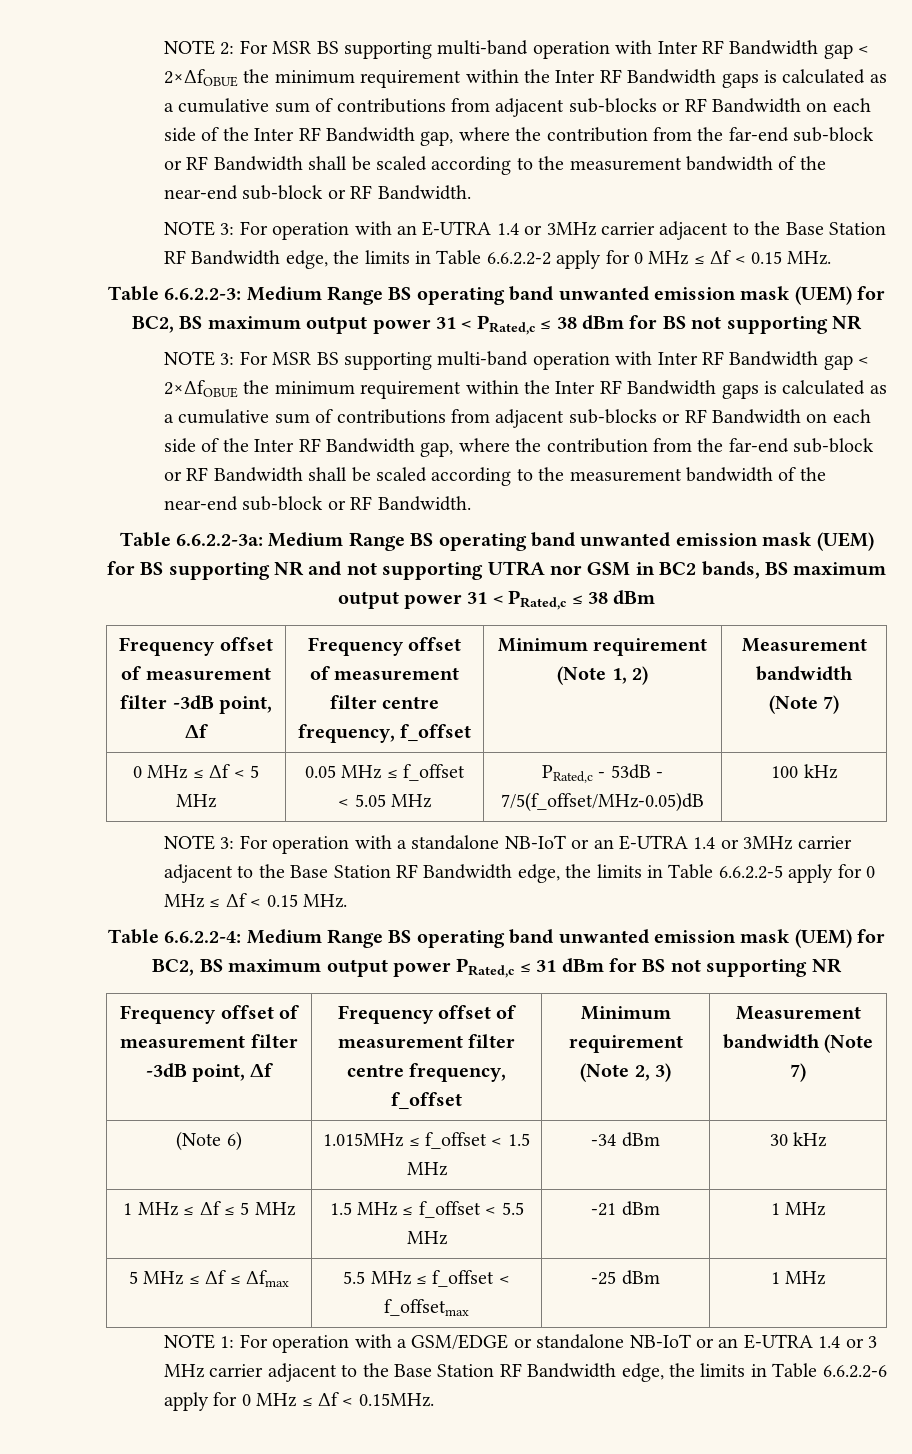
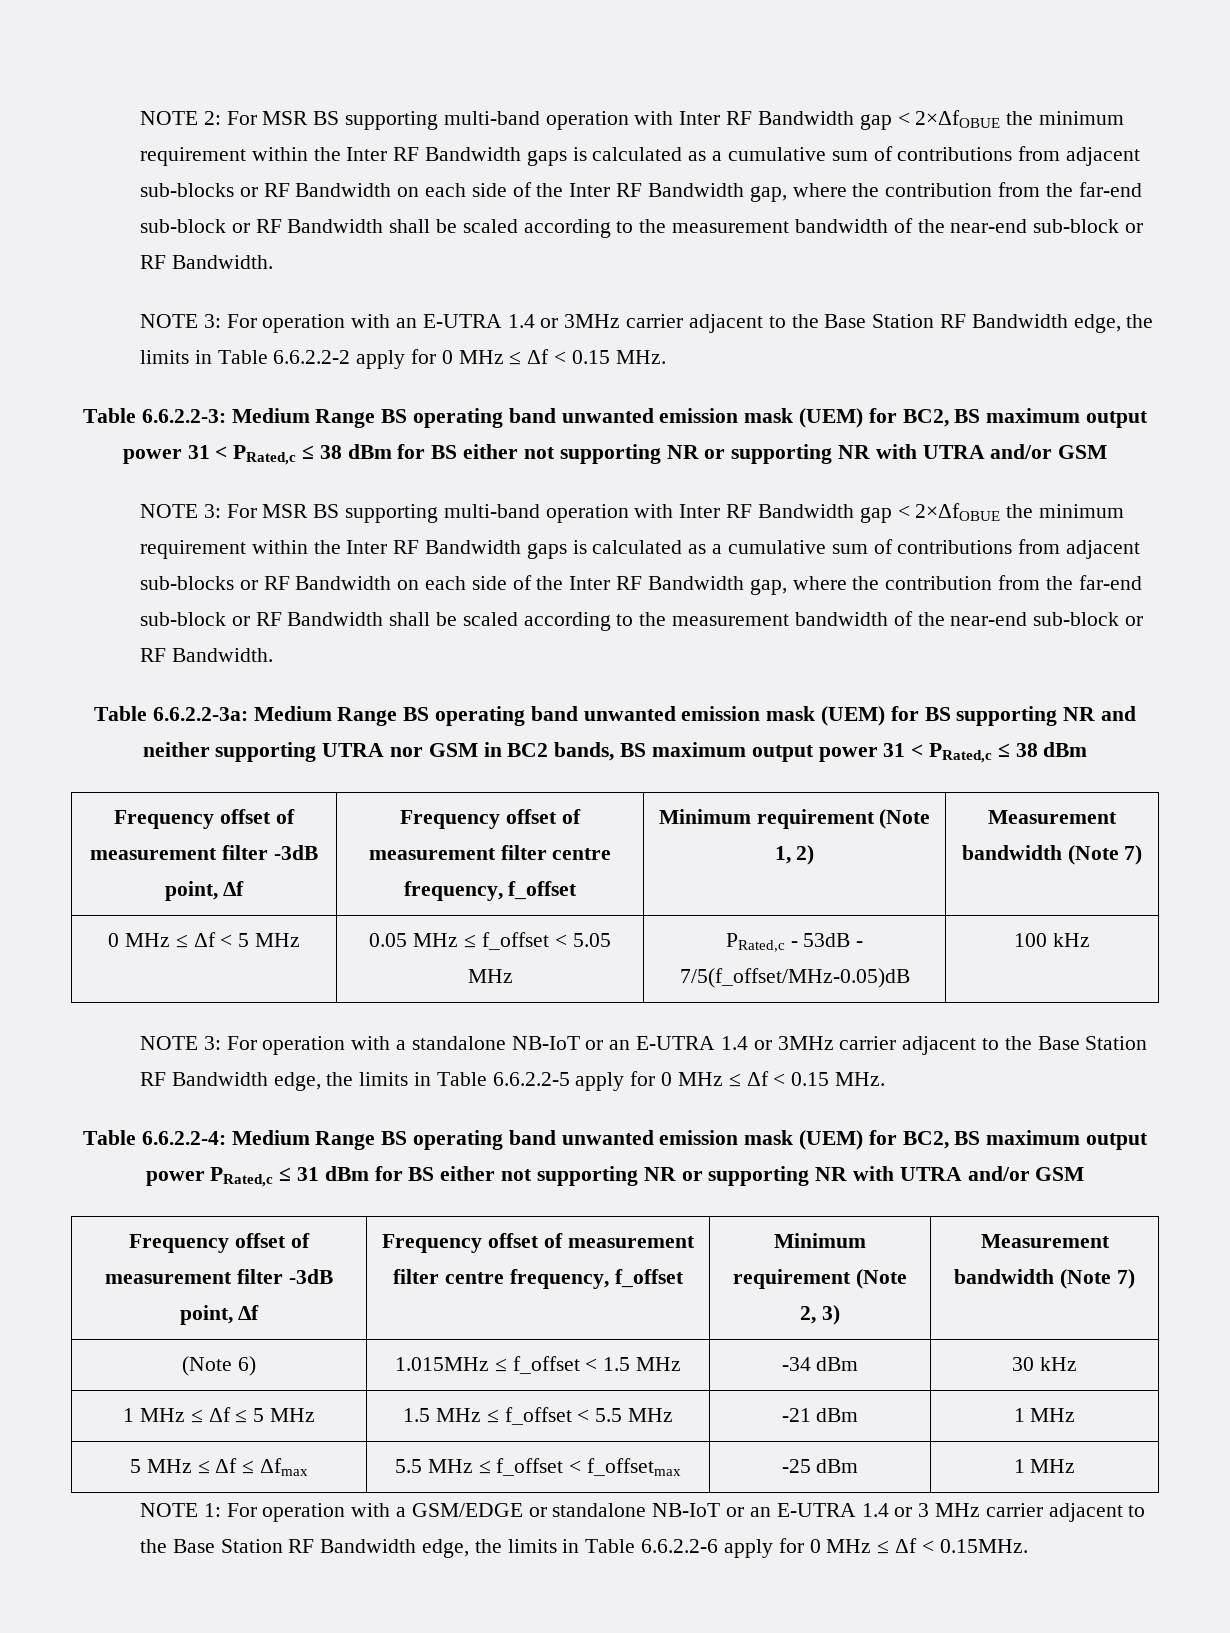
[691,315,862,334] not supporting NR -> [463,444,1108,464] either not supporting NR or supporting NR with UTRA and/or GSM
[346,562,377,575] not -> [142,742,210,757] neither
[670,958,842,977] not supporting NR -> [440,1166,1085,1186] either not supporting NR or supporting NR with UTRA and/or GSM

